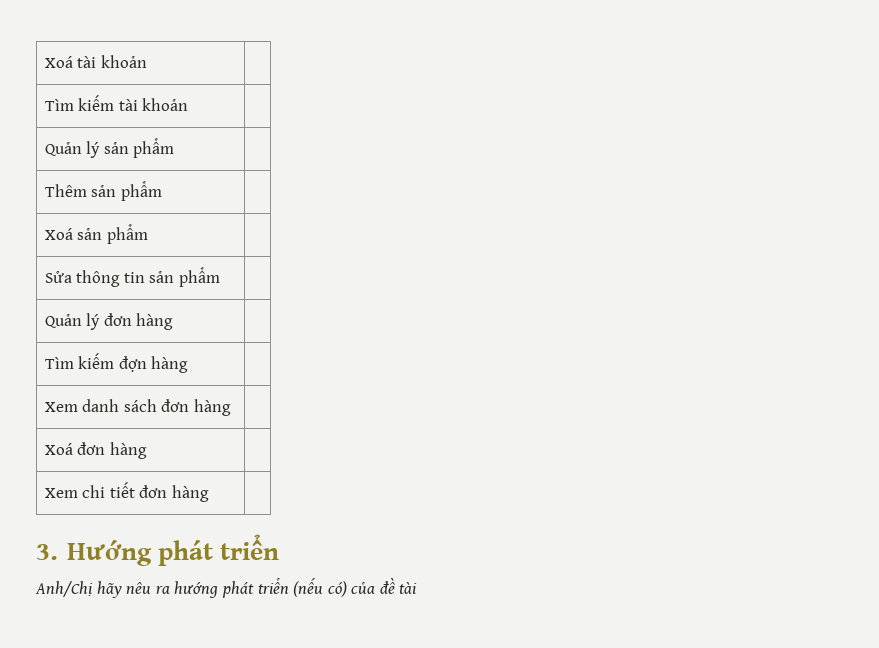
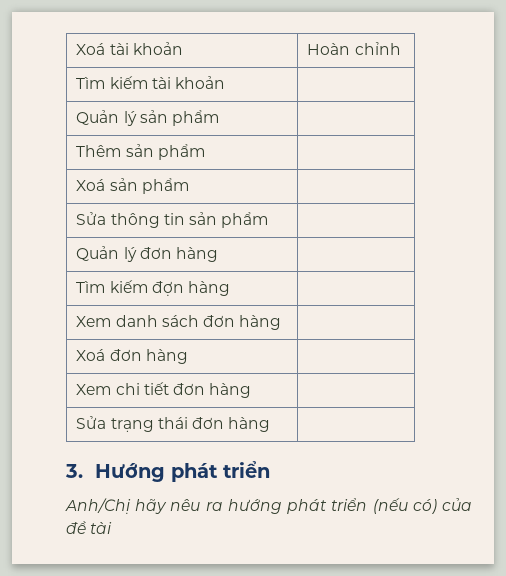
(147, 61) none -> [307,42,401,55] Hoàn chỉnh
(209, 493) none -> [76,416,271,432] // Sửa trạng thái đơn hàng |

